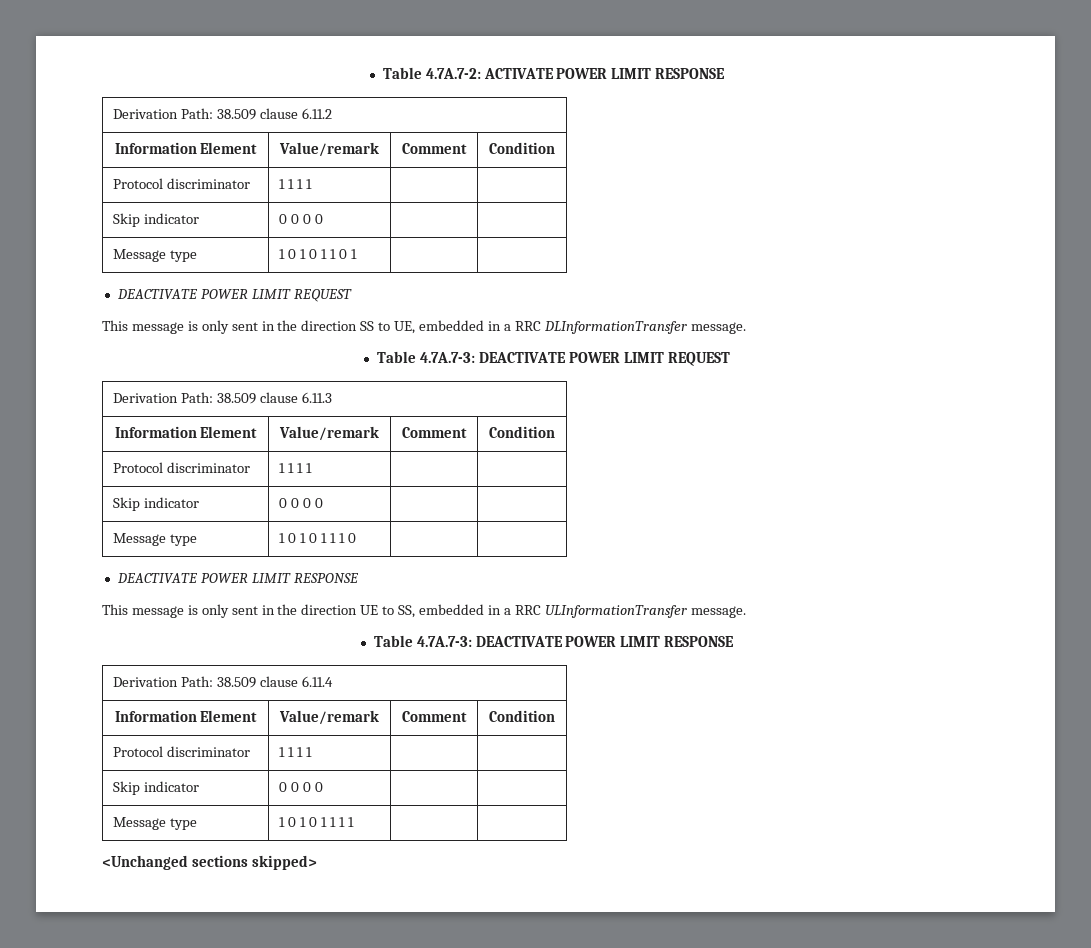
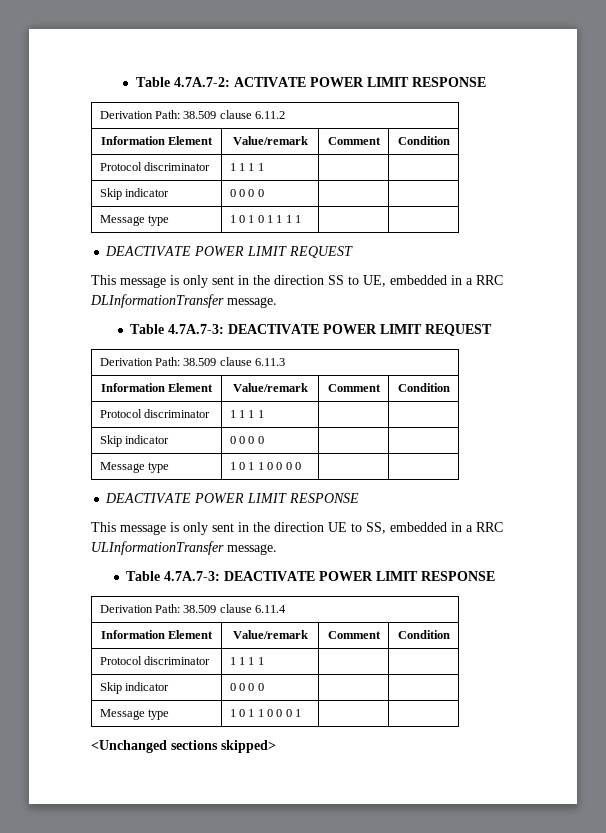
[338,249,347,259] 0 -> [285,215,292,223] 1
[308,533,345,543] 0 1 1 1 -> [257,462,292,470] 1 0 0 0
[308,817,345,827] 0 1 1 1 -> [257,709,292,717] 1 0 0 0

